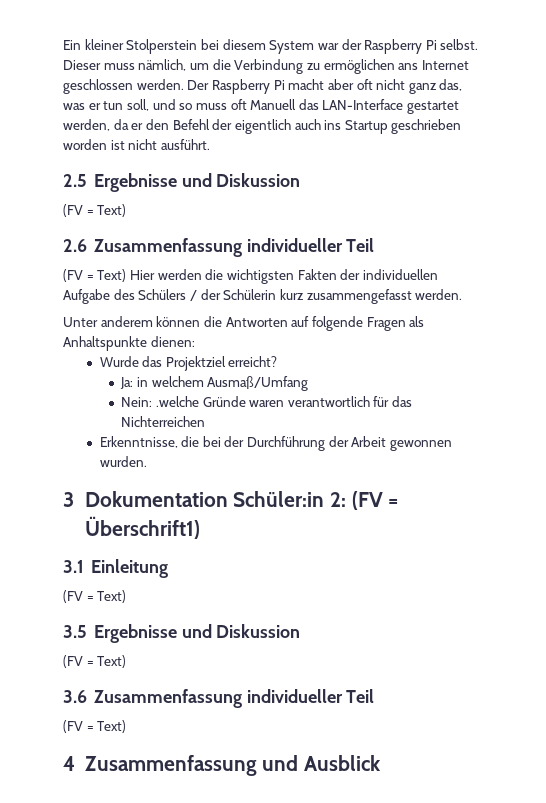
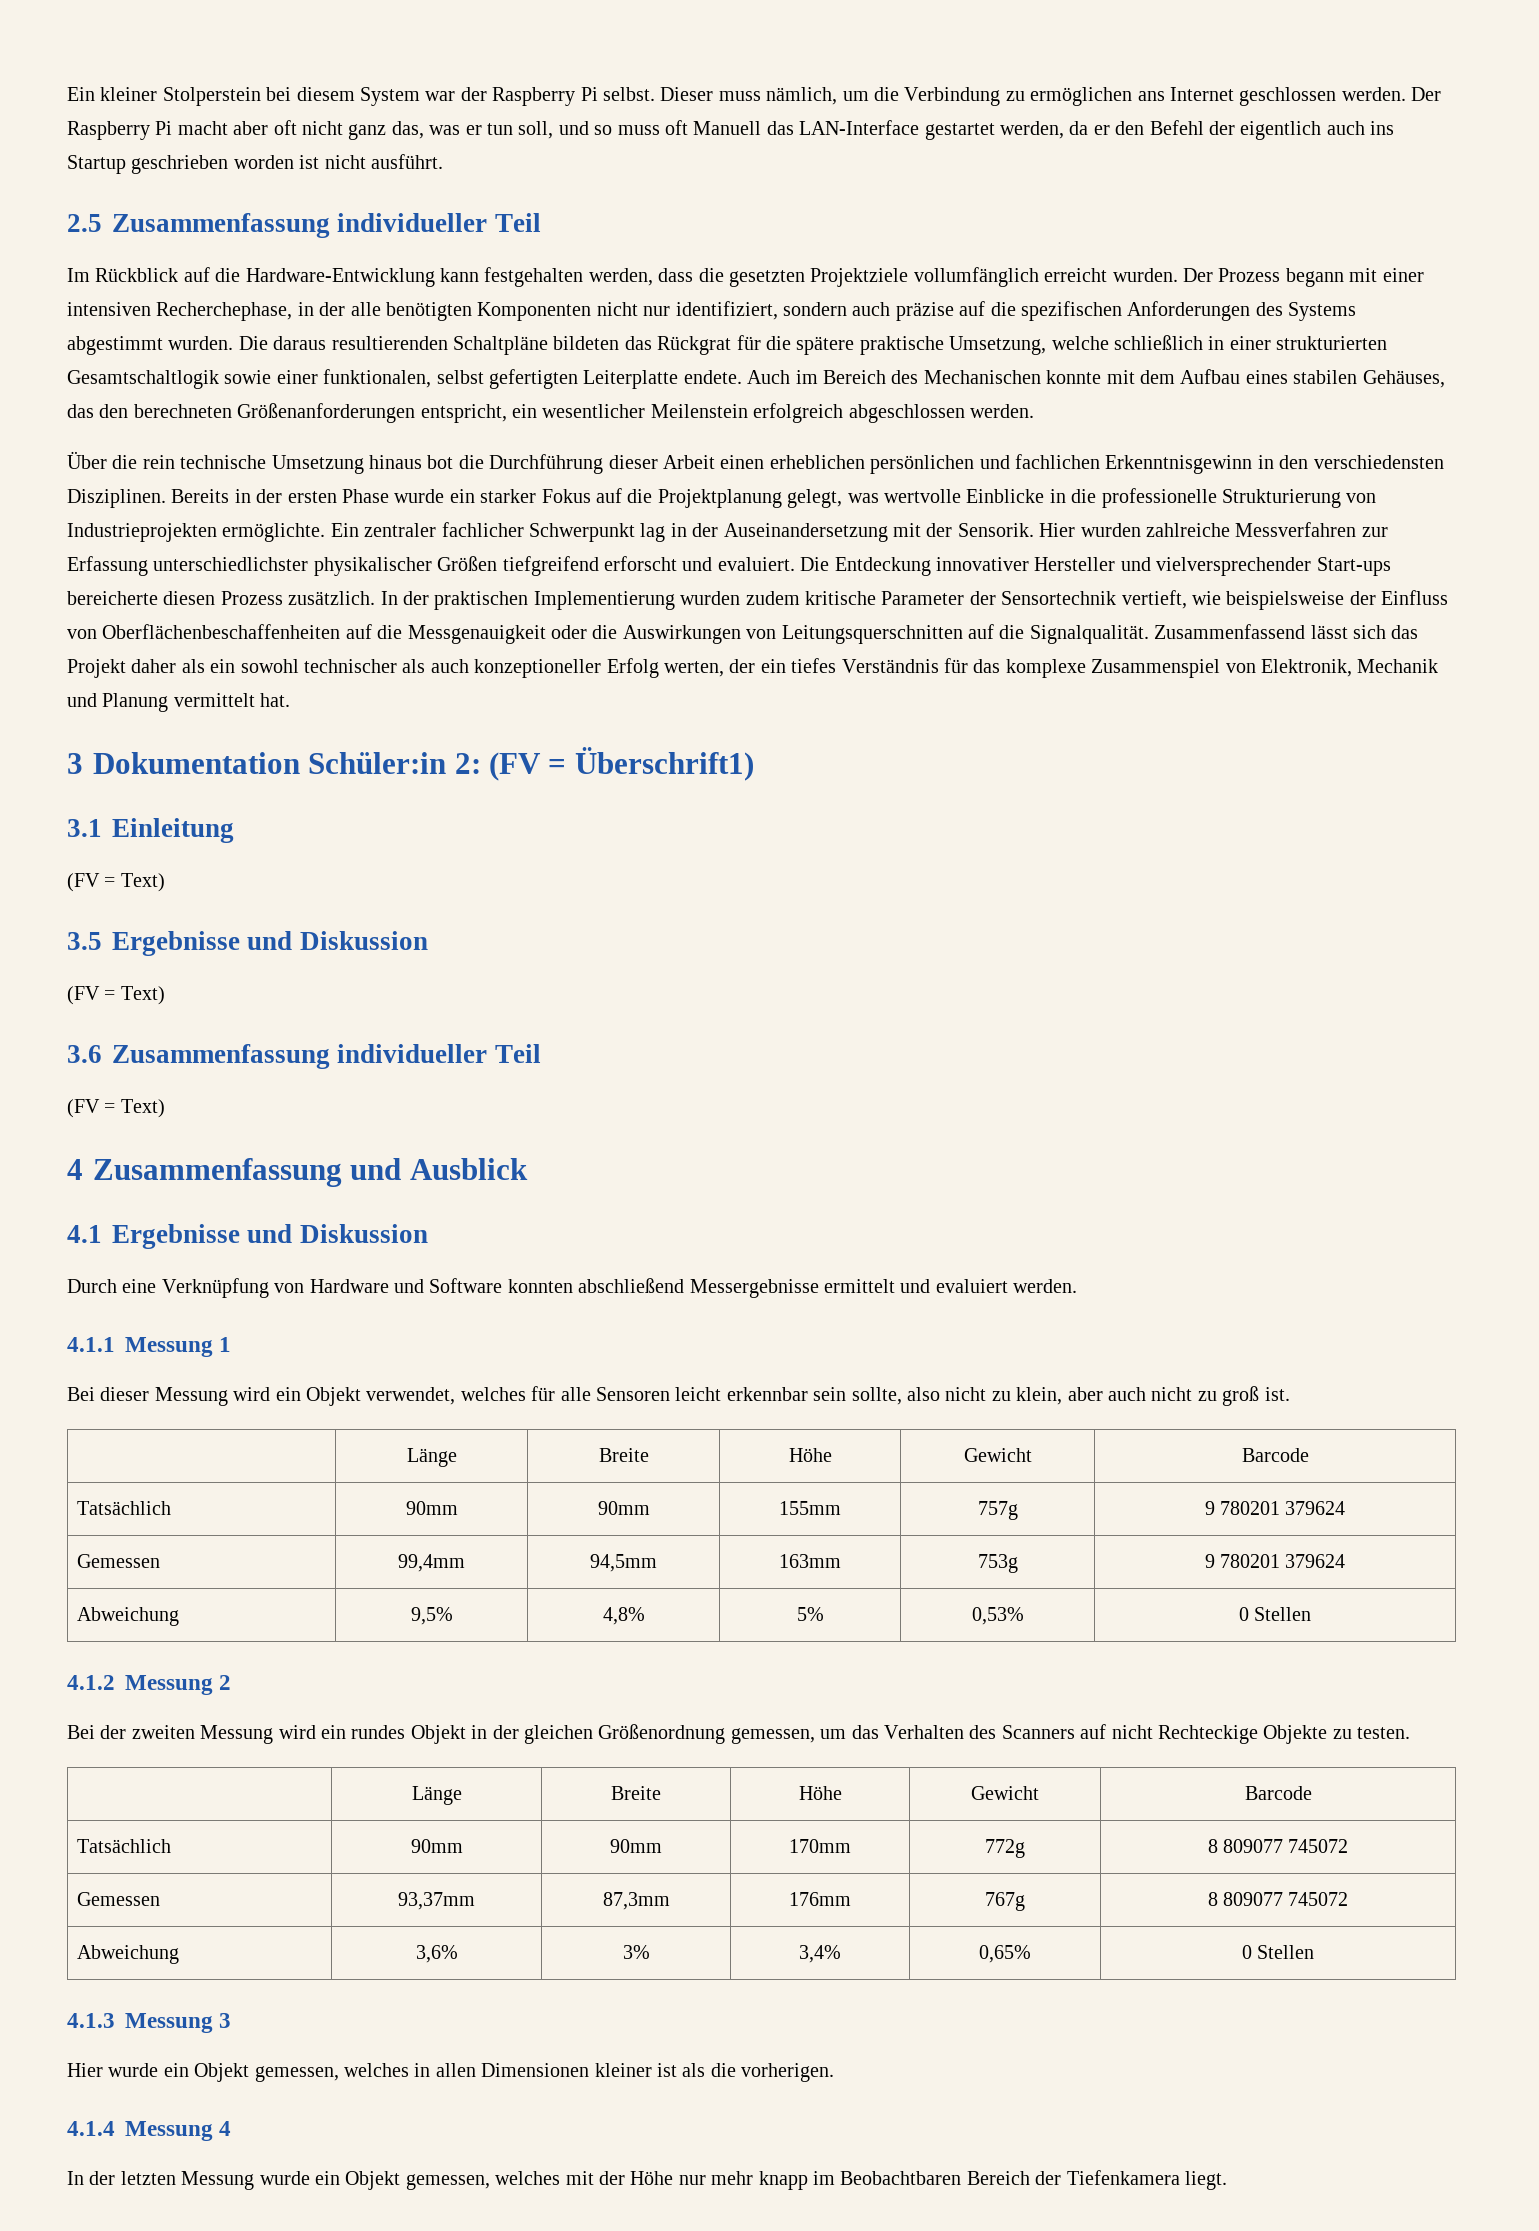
[93,173,301,192] [63,204,127,217] [63,238,375,257] [63,269,438,284] [63,289,463,304] [63,316,425,331] [63,336,195,351] [99,356,278,371] [120,376,309,391] [121,396,413,407] [121,416,206,427] [99,436,453,451] [99,456,147,467] Ergebnisse und Diskussion // (FV = Text) // 2.6 Zusammenfassung individueller Teil // (FV = Text) Hier werden die wichtigsten Fakten der individuellen Aufgabe des Schülers / der Schülerin kurz zusammengefasst werden. // Unter anderem können die Antworten auf folgende Fragen als Anhaltspunkte dienen: // Wurde das Projektziel erreicht? // Ja: in welchem Ausmaß/Umfang // Nein: .welche Gründe waren verantwortlich für das Nichterreichen // Erkenntnisse, die bei der Durchführung der Arbeit gewonnen wurden. -> [112,213,541,238] [67,267,1424,287] [67,301,1357,321] [67,335,1388,355] [67,369,1445,389] [67,403,1034,423] [67,451,1444,474] [67,488,1377,508] [67,522,1388,542] [67,556,1391,576] [67,590,1449,610] [67,624,1419,644] [67,658,1439,678] [67,693,291,712] Zusammenfassung individueller Teil // Im Rückblick auf die Hardware-Entwicklung kann festgehalten werden, dass die gesetzten Projektziele vollumfänglich erreicht wurden. Der Prozess begann mit einer intensiven Recherchephase, in der alle benötigten Komponenten nicht nur identifiziert, sondern auch präzise auf die spezifischen Anforderungen des Systems abgestimmt wurden. Die daraus resultierenden Schaltpläne bildeten das Rückgrat für die spätere praktische Umsetzung, welche schließlich in einer strukturierten Gesamtschaltlogik sowie einer funktionalen, selbst gefertigten Leiterplatte endete. Auch im Bereich des Mechanischen konnte mit dem Aufbau eines stabilen Gehäuses, das den berechneten Größenanforderungen entspricht, ein wesentlicher Meilenstein erfolgreich abgeschlossen werden. // Über die rein technische Umsetzung hinaus bot die Durchführung dieser Arbeit einen erheblichen persönlichen und fachlichen Erkenntnisgewinn in den verschiedensten Disziplinen. Bereits in der ersten Phase wurde ein starker Fokus auf die Projektplanung gelegt, was wertvolle Einblicke in die professionelle Strukturierung von Industrieprojekten ermöglichte. Ein zentraler fachlicher Schwerpunkt lag in der Auseinandersetzung mit der Sensorik. Hier wurden zahlreiche Messverfahren zur Erfassung unterschiedlichster physikalischer Größen tiefgreifend erforscht und evaluiert. Die Entdeckung innovativer Hersteller und vielversprechender Start-ups bereicherte diesen Prozess zusätzlich. In der praktischen Implementierung wurden zudem kritische Parameter der Sensortechnik vertieft, wie beispielsweise der Einfluss von Oberflächenbeschaffenheiten auf die Messgenauigkeit oder die Auswirkungen von Leitungsquerschnitten auf die Signalqualität. Zusammenfassend lässt sich das Projekt daher als ein sowohl technischer als auch konzeptioneller Erfolg werten, der ein tiefes Verständnis für das komplexe Zusammenspiel von Elektronik, Mechanik und Planung vermittelt hat.
(382, 763) none -> [67,1224,428,1249] [67,1278,1078,1298] [67,1337,232,1357] [67,1386,1290,1406] [406,1448,457,1467] [598,1448,649,1462] [788,1448,832,1462] [963,1448,1032,1462] [1241,1448,1309,1462] [76,1501,171,1515] [405,1501,458,1515] [597,1501,650,1515] [779,1501,841,1515] [977,1501,1018,1520] [1204,1501,1346,1515] [76,1554,160,1568] [398,1554,465,1572] [590,1554,657,1572] [779,1554,841,1568] [977,1554,1018,1573] [1204,1554,1346,1568] [76,1607,179,1626] [410,1607,453,1625] [602,1607,645,1625] [796,1607,824,1621] [971,1607,1024,1625] [1238,1607,1312,1621] [67,1675,232,1695] [67,1724,1411,1744] [411,1786,462,1805] [611,1786,661,1800] [798,1786,842,1800] [971,1786,1039,1800] [1244,1786,1312,1800] [76,1839,171,1853] [410,1839,463,1853] [610,1839,662,1853] [789,1839,851,1853] [985,1839,1025,1858] [1207,1839,1349,1853] [76,1892,160,1906] [398,1892,475,1910] [602,1892,670,1910] [789,1892,851,1906] [985,1892,1025,1911] [1207,1892,1349,1906] [76,1945,179,1964] [415,1945,458,1963] [622,1945,650,1959] [799,1945,841,1963] [979,1945,1031,1963] [1241,1945,1315,1959] [67,2013,232,2033] [67,2063,835,2082] [67,2121,232,2141] [67,2170,1227,2190] // 4.1 Ergebnisse und Diskussion // Durch eine Verknüpfung von Hardware und Software konnten abschließend Messergebnisse ermittelt und evaluiert werden. // 4.1.1 Messung 1 // Bei dieser Messung wird ein Objekt verwendet, welches für alle Sensoren leicht erkennbar sein sollte, also nicht zu klein, aber auch nicht zu groß ist. // | Länge | Breite | Höhe | Gewicht | Barcode // Tatsächlich | 90mm | 90mm | 155mm | 757g | 9 780201 379624 // Gemessen | 99,4mm | 94,5mm | 163mm | 753g | 9 780201 379624 // Abweichung | 9,5% | 4,8% | 5% | 0,53% | 0 Stellen // 4.1.2 Messung 2 // Bei der zweiten Messung wird ein rundes Objekt in der gleichen Größenordnung gemessen, um das Verhalten des Scanners auf nicht Rechteckige Objekte zu testen. // | Länge | Breite | Höhe | Gewicht | Barcode // Tatsächlich | 90mm | 90mm | 170mm | 772g | 8 809077 745072 // Gemessen | 93,37mm | 87,3mm | 176mm | 767g | 8 809077 745072 // Abweichung | 3,6% | 3% | 3,4% | 0,65% | 0 Stellen // 4.1.3 Messung 3 // Hier wurde ein Objekt gemessen, welches in allen Dimensionen kleiner ist als die vorherigen. // 4.1.4 Messung 4 // In der letzten Messung wurde ein Objekt gemessen, welches mit der Höhe nur mehr knapp im Beobachtbaren Bereich der Tiefenkamera liegt.

